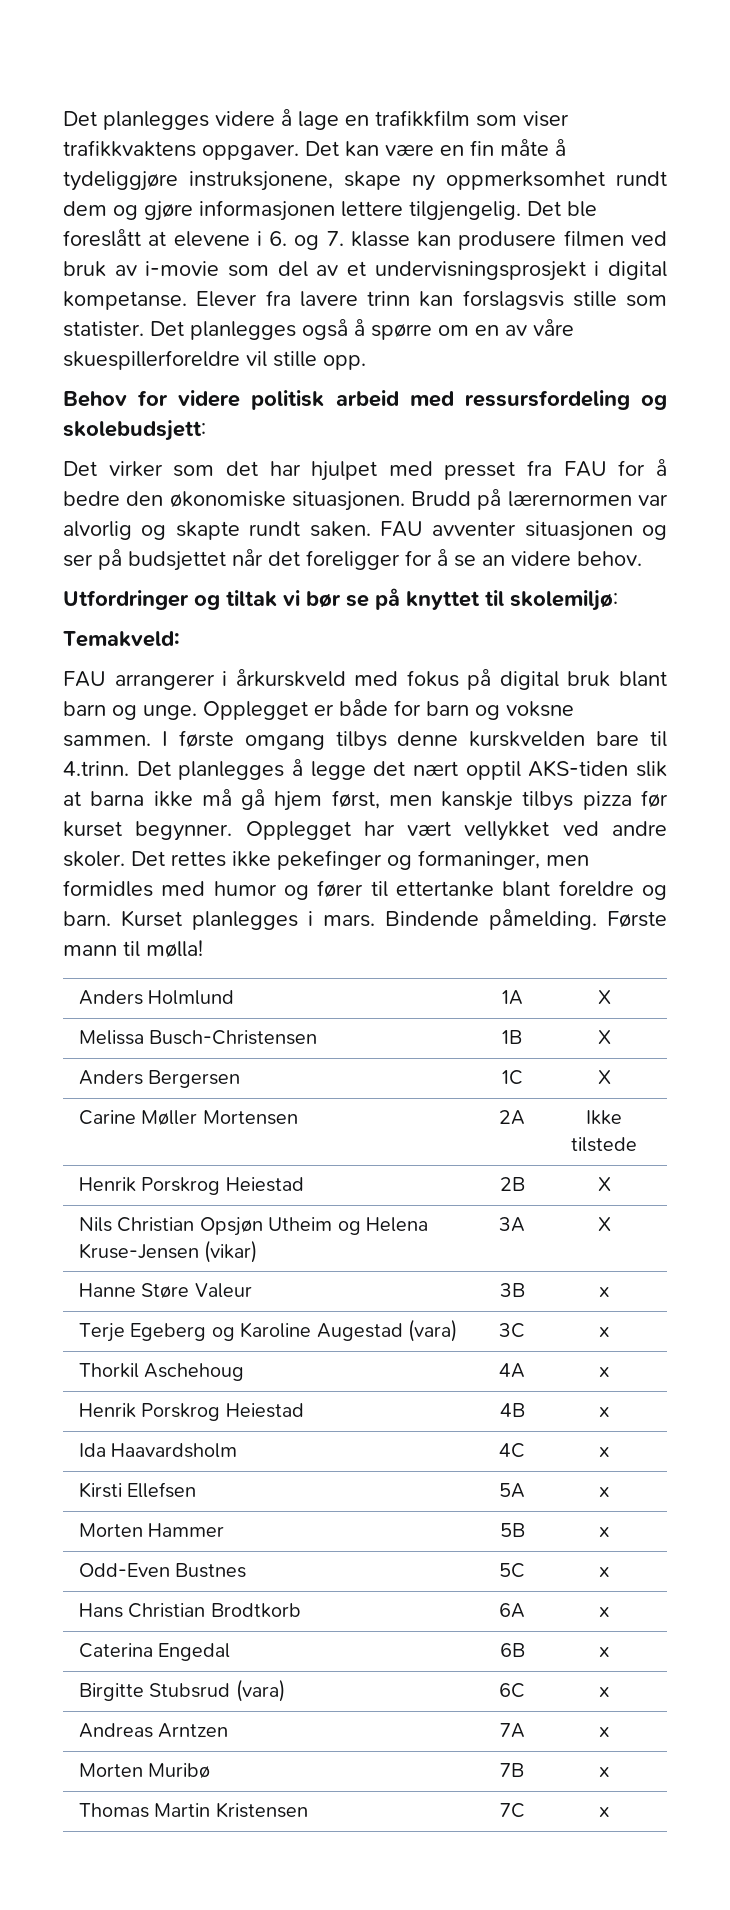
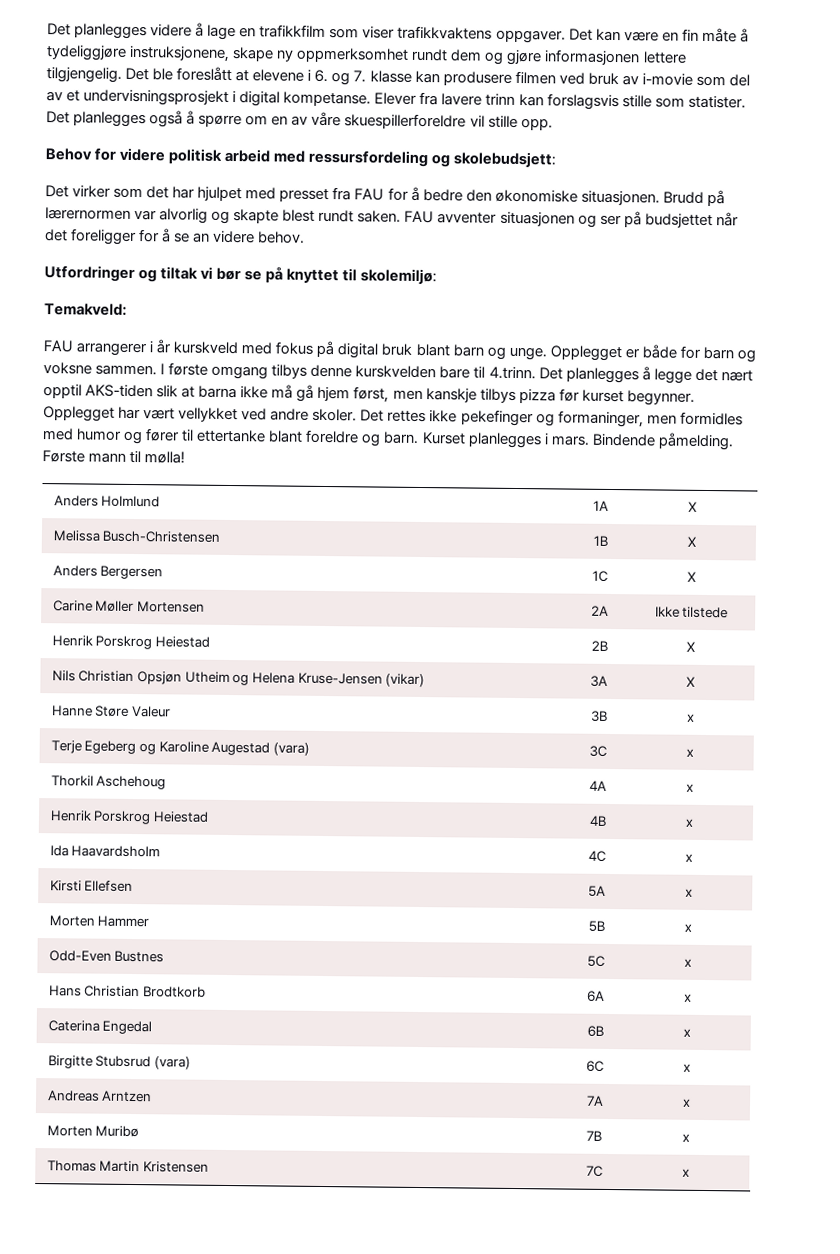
(240, 530) none -> [282,209,316,222] blest
[235,669,346,687] årkurskveld -> [156,339,239,355] år kurskveld

